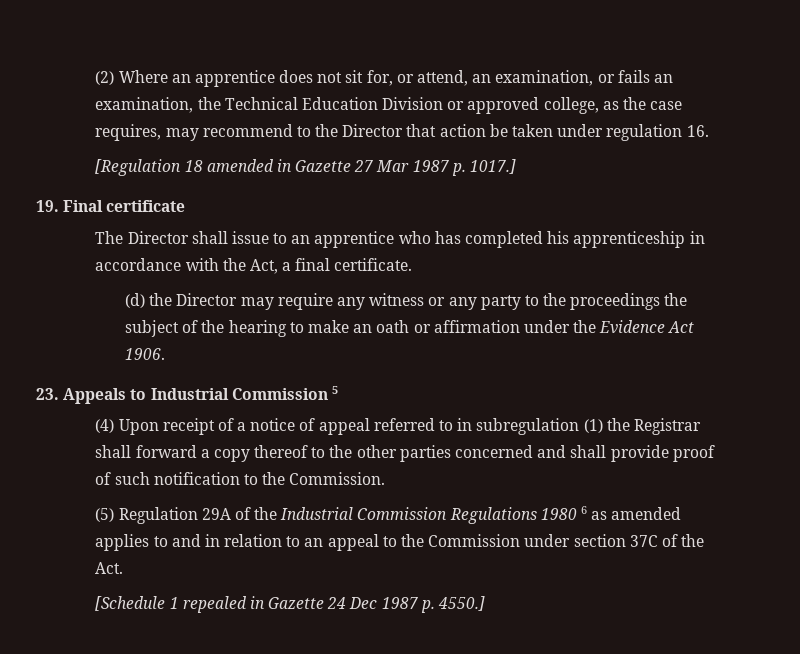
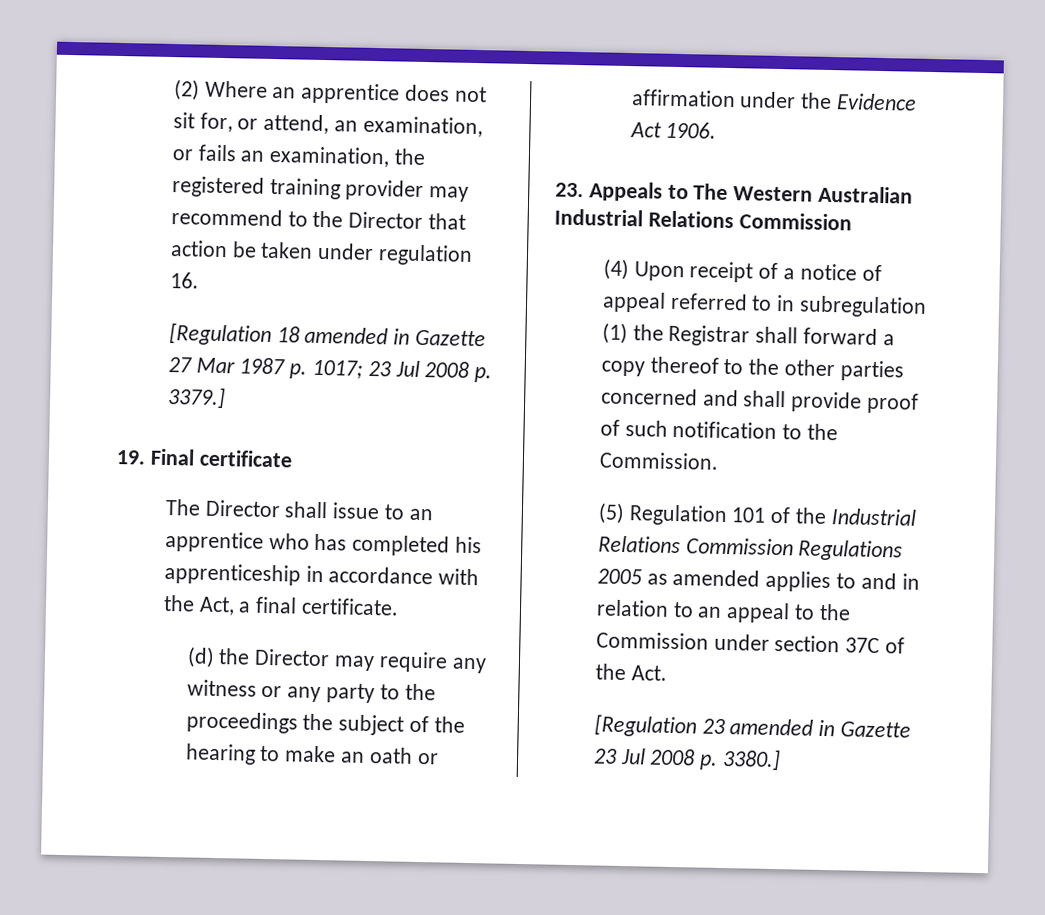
[224,97,683,114] [95,124,162,141] Technical Education Division or approved college, as the case requires, -> [171,176,425,202] registered training provider
[470,159,517,174] 1017.] -> [311,359,493,383] [166,386,226,409] 1017; 23 Jul 2008 p. 3379.]
[150,386,338,400] Industrial Commission 5 -> [693,183,914,204] [554,208,852,231] The Western Australian Industrial Relations Commission
[201,508,231,520] 29A -> [731,507,767,523] 101
(354, 513) none -> [597,535,681,554] Relations
[540,506,588,520] 1980 6 -> [596,568,642,585] 2005
[95,596,486,613] [Schedule 1 repealed in Gazette 24 Dec 1987 p. 4550.] -> [593,714,911,738] [592,747,781,771] [Regulation 23 amended in Gazette 23 Jul 2008 p. 3380.]

